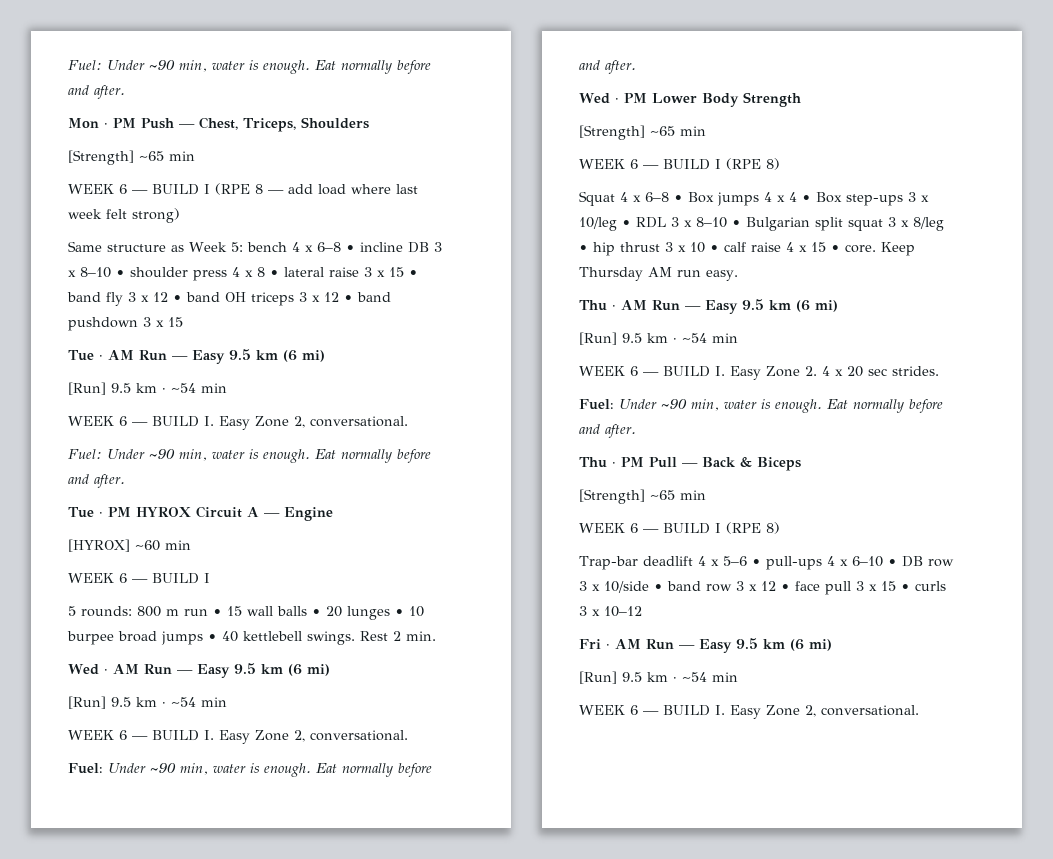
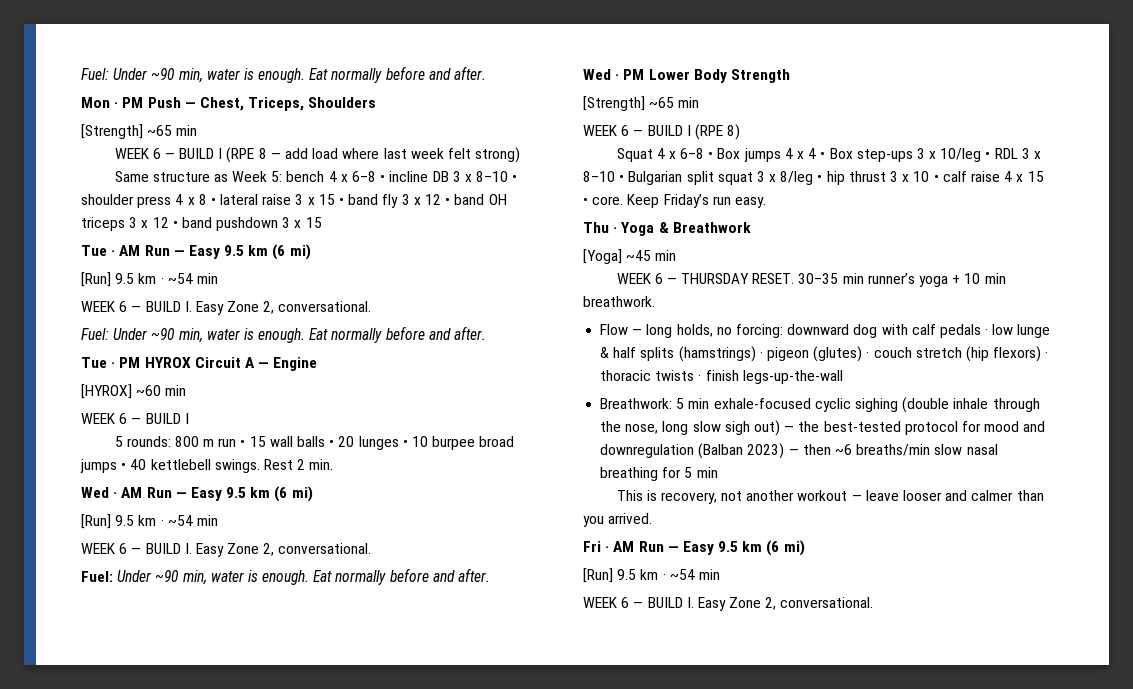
[579,267,672,281] Thursday AM -> [663,194,709,208] Friday’s
[621,299,838,314] [579,332,738,345] [579,366,939,380] [579,399,943,413] [579,424,636,438] [579,457,801,471] [579,489,706,504] [579,522,780,534] [579,556,954,570] [579,581,946,595] [579,606,642,617] AM Run — Easy 9.5 km (6 mi) // [Run] 9.5 km · ~54 min // WEEK 6 — BUILD I. Easy Zone 2. 4 x 20 sec strides. // Fuel: Under ~90 min, water is enough. Eat normally before and after. // Thu · PM Pull — Back & Biceps // [Strength] ~65 min // WEEK 6 — BUILD I (RPE 8) // Trap-bar deadlift 4 x 5–6 • pull-ups 4 x 6–10 • DB row 3 x 10/side • band row 3 x 12 • face pull 3 x 15 • curls 3 x 10–12 -> [621,222,751,236] [583,249,677,264] [616,273,1006,287] [583,296,655,307] [600,324,1051,338] [600,346,1049,362] [600,370,843,384] [600,397,1040,413] [600,420,1046,436] [600,443,998,459] [600,467,718,481] [616,490,1044,504] [583,513,653,527] Yoga & Breathwork // [Yoga] ~45 min // WEEK 6 — THURSDAY RESET. 30–35 min runner’s yoga + 10 min breathwork. // Flow — long holds, no forcing: downward dog with calf pedals · low lunge & half splits (hamstrings) · pigeon (glutes) · couch stretch (hip flexors) · thoracic twists · finish legs-up-the-wall // Breathwork: 5 min exhale-focused cyclic sighing (double inhale through the nose, long slow sigh out) — the best-tested protocol for mood and downregulation (Balban 2023) — then ~6 breaths/min slow nasal breathing for 5 min // This is recovery, not another workout — leave looser and calmer than you arrived.

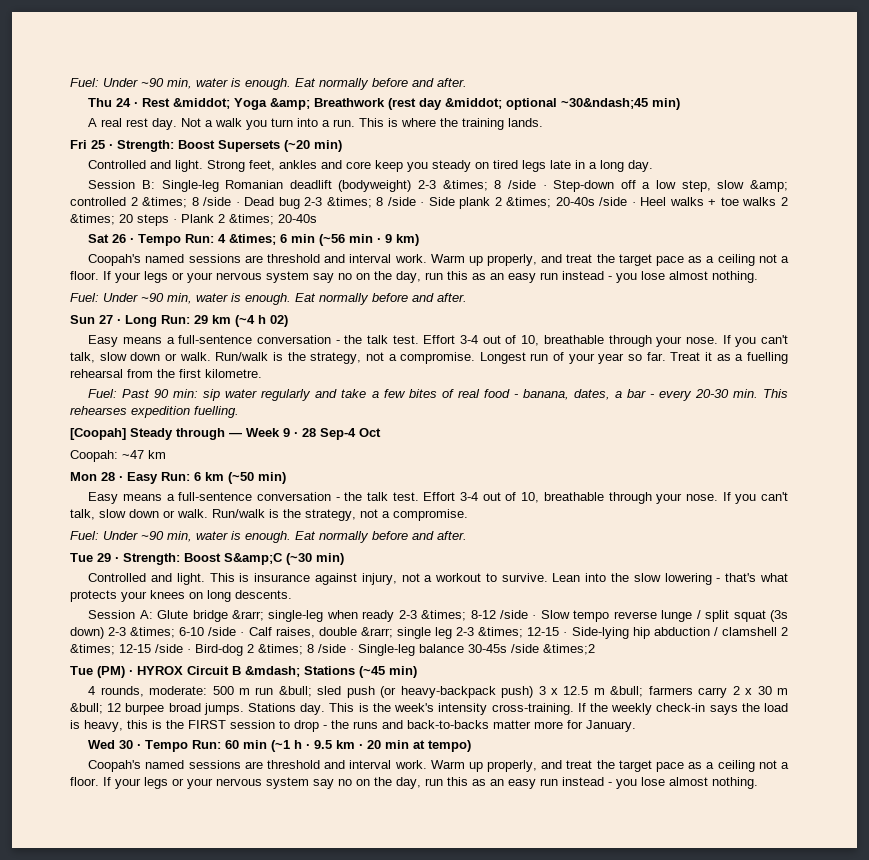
[81,97,377,111] [81,124,198,139] [114,147,521,163] [114,171,518,182] [81,194,507,208] [81,217,322,231] [81,244,311,260] [81,272,218,287] [81,301,372,315] Mon · PM Push — Chest, Triceps, Shoulders // [Strength] ~65 min // WEEK 6 — BUILD I (RPE 8 — add load where last week felt strong) // Same structure as Week 5: bench 4 x 6–8 • incline DB 3 x 8–10 • shoulder press 4 x 8 • lateral raise 3 x 15 • band fly 3 x 12 • band OH triceps 3 x 12 • band pushdown 3 x 15 // Tue · AM Run — Easy 9.5 km (6 mi) // [Run] 9.5 km · ~54 min // WEEK 6 — BUILD I. Easy Zone 2, conversational. -> [88,98,681,110] [88,118,544,130] [70,140,342,152] [88,160,654,172] [88,180,788,192] [70,197,788,209] [70,214,317,226] [88,234,420,246] [88,254,789,266] [70,271,758,283] [70,293,467,305] [70,315,288,327] [88,335,788,347] [70,352,789,364] [70,369,262,378] [88,389,789,401] [70,406,239,418] [70,428,381,440] [70,450,166,462] [70,472,286,484] [88,492,788,504] [70,509,468,521] Thu 24 · Rest &middot; Yoga &amp; Breathwork (rest day &middot; optional ~30&ndash;45 min) // A real rest day. Not a walk you turn into a run. This is where the training lands. // Fri 25 · Strength: Boost Supersets (~20 min) // Controlled and light. Strong feet, ankles and core keep you steady on tired legs late in a long day. // Session B: Single-leg Romanian deadlift (bodyweight) 2-3 &times; 8 /side · Step-down off a low step, slow &amp; controlled 2 &times; 8 /side · Dead bug 2-3 &times; 8 /side · Side plank 2 &times; 20-40s /side · Heel walks + toe walks 2 &times; 20 steps · Plank 2 &times; 20-40s // Sat 26 · Tempo Run: 4 &times; 6 min (~56 min · 9 km) // Coopah's named sessions are threshold and interval work. Warm up properly, and treat the target pace as a ceiling not a floor. If your legs or your nervous system say no on the day, run this as an easy run instead - you lose almost nothing. // Fuel: Under ~90 min, water is enough. Eat normally before and after. // Sun 27 · Long Run: 29 km (~4 h 02) // Easy means a full-sentence conversation - the talk test. Effort 3-4 out of 10, breathable through your nose. If you can't talk, slow down or walk. Run/walk is the strategy, not a compromise. Longest run of your year so far. Treat it as a fuelling rehearsal from the first kilometre. // Fuel: Past 90 min: sip water regularly and take a few bites of real food - banana, dates, a bar - every 20-30 min. This rehearses expedition fuelling. // [Coopah] Steady through — Week 9 · 28 Sep-4 Oct // Coopah: ~47 km // Mon 28 · Easy Run: 6 km (~50 min) // Easy means a full-sentence conversation - the talk test. Effort 3-4 out of 10, breathable through your nose. If you can't talk, slow down or walk. Run/walk is the strategy, not a compromise.
[111,357,318,371] [81,384,187,399] [81,413,189,424] [114,436,515,450] [80,459,334,473] [81,486,313,502] [81,514,218,529] [81,543,372,557] [81,568,491,585] [583,69,790,83] [583,96,700,111] [583,124,741,140] [616,148,1042,162] [583,171,1044,185] [583,194,766,208] [583,222,751,236] [583,249,677,264] [616,273,1006,287] [583,296,655,307] [600,324,1051,338] [600,346,1049,362] [600,370,843,384] [600,397,1040,413] [600,420,1046,436] [600,443,998,459] [600,467,718,481] [616,490,1044,504] [583,513,653,527] [583,540,805,556] [583,568,720,583] [583,597,874,611] · PM HYROX Circuit A — Engine // [HYROX] ~60 min // WEEK 6 — BUILD I // 5 rounds: 800 m run • 15 wall balls • 20 lunges • 10 burpee broad jumps • 40 kettlebell swings. Rest 2 min. // Wed · AM Run — Easy 9.5 km (6 mi) // [Run] 9.5 km · ~54 min // WEEK 6 — BUILD I. Easy Zone 2, conversational. // Fuel: Under ~90 min, water is enough. Eat normally before and after. // Wed · PM Lower Body Strength // [Strength] ~65 min // WEEK 6 — BUILD I (RPE 8) // Squat 4 x 6–8 • Box jumps 4 x 4 • Box step-ups 3 x 10/leg • RDL 3 x 8–10 • Bulgarian split squat 3 x 8/leg • hip thrust 3 x 10 • calf raise 4 x 15 • core. Keep Friday’s run easy. // Thu · Yoga & Breathwork // [Yoga] ~45 min // WEEK 6 — THURSDAY RESET. 30–35 min runner’s yoga + 10 min breathwork. // Flow — long holds, no forcing: downward dog with calf pedals · low lunge & half splits (hamstrings) · pigeon (glutes) · couch stretch (hip flexors) · thoracic twists · finish legs-up-the-wall // Breathwork: 5 min exhale-focused cyclic sighing (double inhale through the nose, long slow sigh out) — the best-tested protocol for mood and downregulation (Balban 2023) — then ~6 breaths/min slow nasal breathing for 5 min // This is recovery, not another workout — leave looser and calmer than you arrived. // Fri · AM Run — Easy 9.5 km (6 mi) // [Run] 9.5 km · ~54 min // WEEK 6 — BUILD I. Easy Zone 2, conversational. -> [97,553,344,565] [88,573,788,585] [70,590,292,602] [88,610,788,622] [70,627,788,639] [70,644,595,656] [70,666,417,678] [88,686,788,698] [70,703,789,715] [70,720,636,732] [88,740,472,752] [88,760,789,772] [70,777,758,789] 29 · Strength: Boost S&amp;C (~30 min) // Controlled and light. This is insurance against injury, not a workout to survive. Lean into the slow lowering - that's what protects your knees on long descents. // Session A: Glute bridge &rarr; single-leg when ready 2-3 &times; 8-12 /side · Slow tempo reverse lunge / split squat (3s down) 2-3 &times; 6-10 /side · Calf raises, double &rarr; single leg 2-3 &times; 12-15 · Side-lying hip abduction / clamshell 2 &times; 12-15 /side · Bird-dog 2 &times; 8 /side · Single-leg balance 30-45s /side &times;2 // Tue (PM) · HYROX Circuit B &mdash; Stations (~45 min) // 4 rounds, moderate: 500 m run &bull; sled push (or heavy-backpack push) 3 x 12.5 m &bull; farmers carry 2 x 30 m &bull; 12 burpee broad jumps. Stations day. This is the week's intensity cross-training. If the weekly check-in says the load is heavy, this is the FIRST session to drop - the runs and back-to-backs matter more for January. // Wed 30 · Tempo Run: 60 min (~1 h · 9.5 km · 20 min at tempo) // Coopah's named sessions are threshold and interval work. Warm up properly, and treat the target pace as a ceiling not a floor. If your legs or your nervous system say no on the day, run this as an easy run instead - you lose almost nothing.

